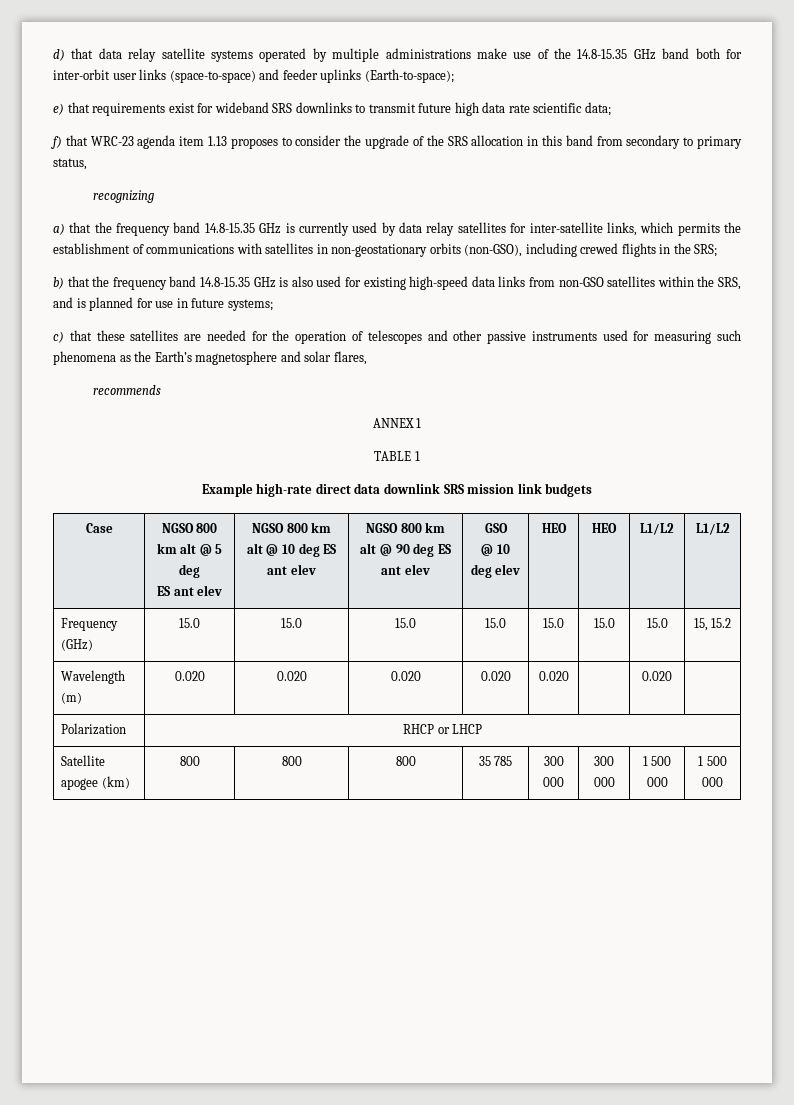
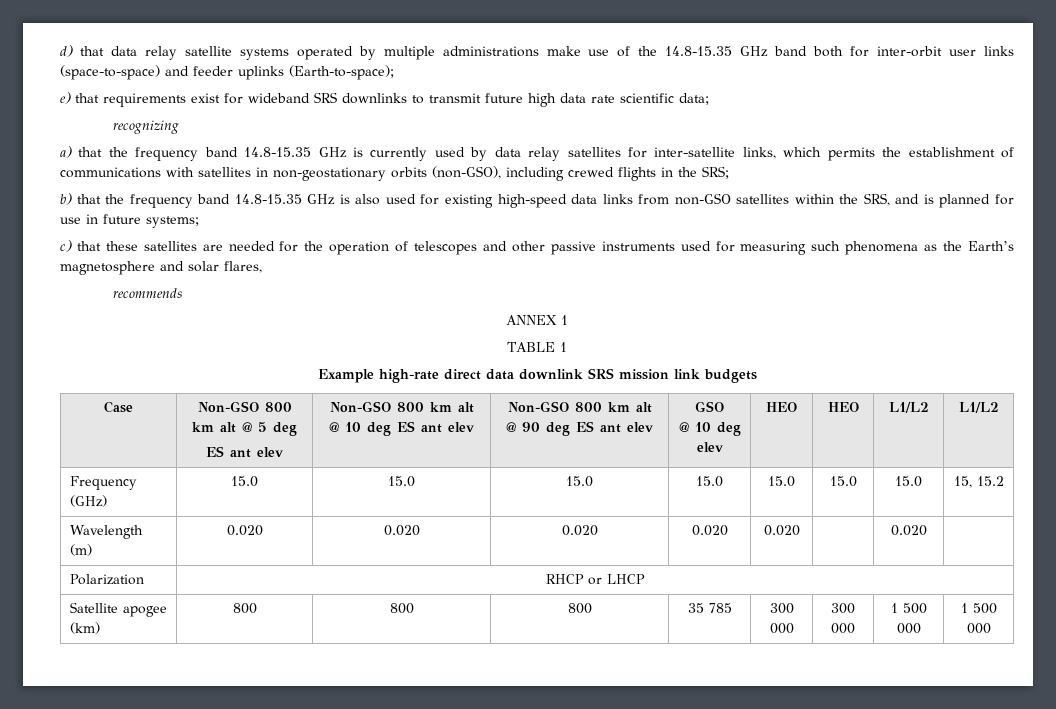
[51,135,742,149] [53,158,87,170] // f) that WRC-23 agenda item 1.13 proposes to consider the upgrade of the SRS allocation in this band from secondary to primary status, -> (709, 99) none
[161,523,194,533] NGSO -> [197,401,259,412] Non-GSO
[251,523,284,533] NGSO -> [329,401,391,412] Non-GSO
[365,523,398,533] NGSO -> [507,401,569,412] Non-GSO

